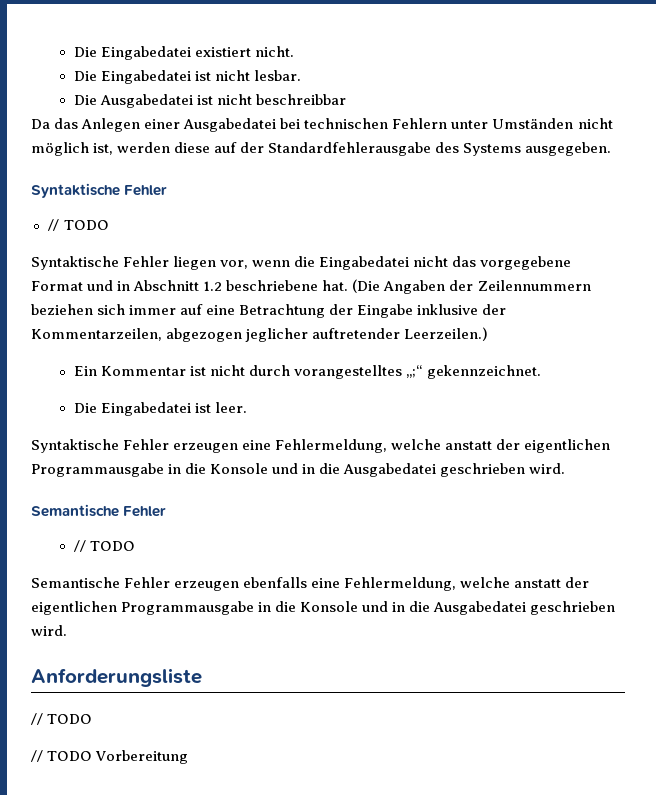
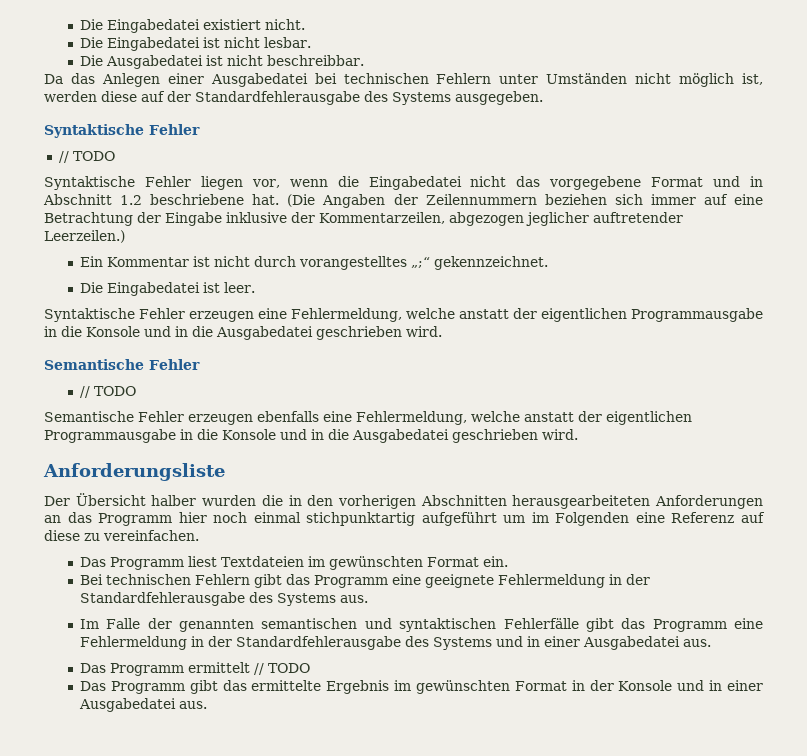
[256,94,347,105] beschreibbar -> [266,55,364,66] beschreibbar.
[31,713,93,725] [31,750,189,764] // TODO // // TODO Vorbereitung -> [44,493,763,509] [44,512,766,526] [44,530,199,541] [79,556,508,570] [79,574,650,588] [79,592,368,606] [79,618,763,632] [79,636,711,650] [79,662,310,676] [79,680,764,694] [78,698,207,712] Der Übersicht halber wurden die in den vorherigen Abschnitten herausgearbeiteten Anforderungen an das Programm hier noch einmal stichpunktartig aufgeführt um im Folgenden eine Referenz auf diese zu vereinfachen. // Das Programm liest Textdateien im gewünschten Format ein. // Bei technischen Fehlern gibt das Programm eine geeignete Fehlermeldung in der Standardfehlerausgabe des Systems aus. // Im Falle der genannten semantischen und syntaktischen Fehlerfälle gibt das Programm eine Fehlermeldung in der Standardfehlerausgabe des Systems und in einer Ausgabedatei aus. // Das Programm ermittelt // TODO // Das Programm gibt das ermittelte Ergebnis im gewünschten Format in der Konsole und in einer Ausgabedatei aus.

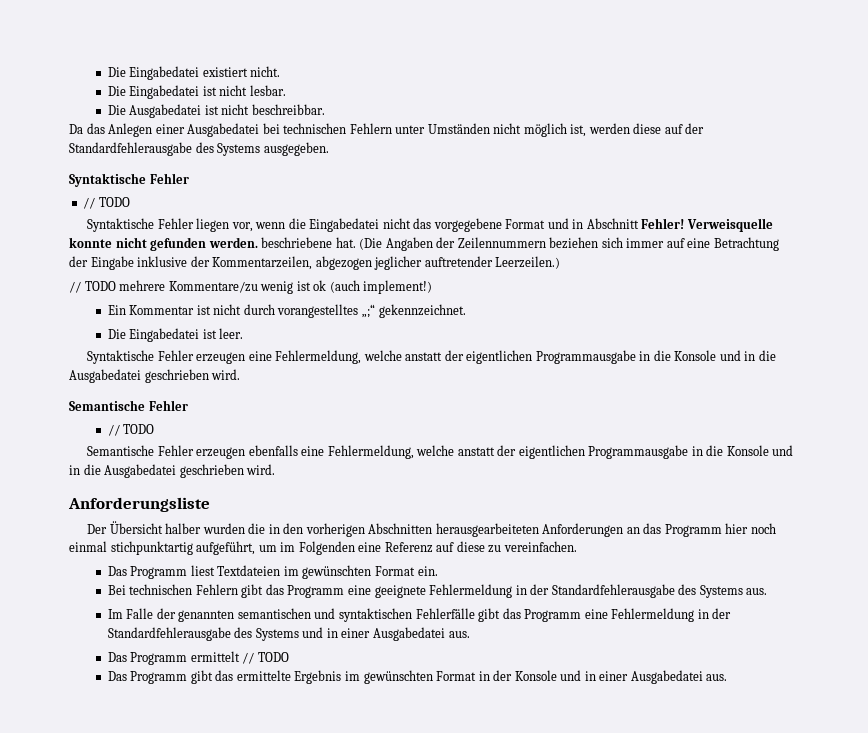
[120,195,143,205] 1.2 -> [641,218,773,232] [69,237,258,251] Fehler! Verweisquelle konnte nicht gefunden werden.
(125, 236) none -> [69,280,433,294] // // TODO mehrere Kommentare/zu wenig ist ok (auch implement!)
[421,512,497,526] aufgeführt -> [196,541,256,555] aufgeführt,

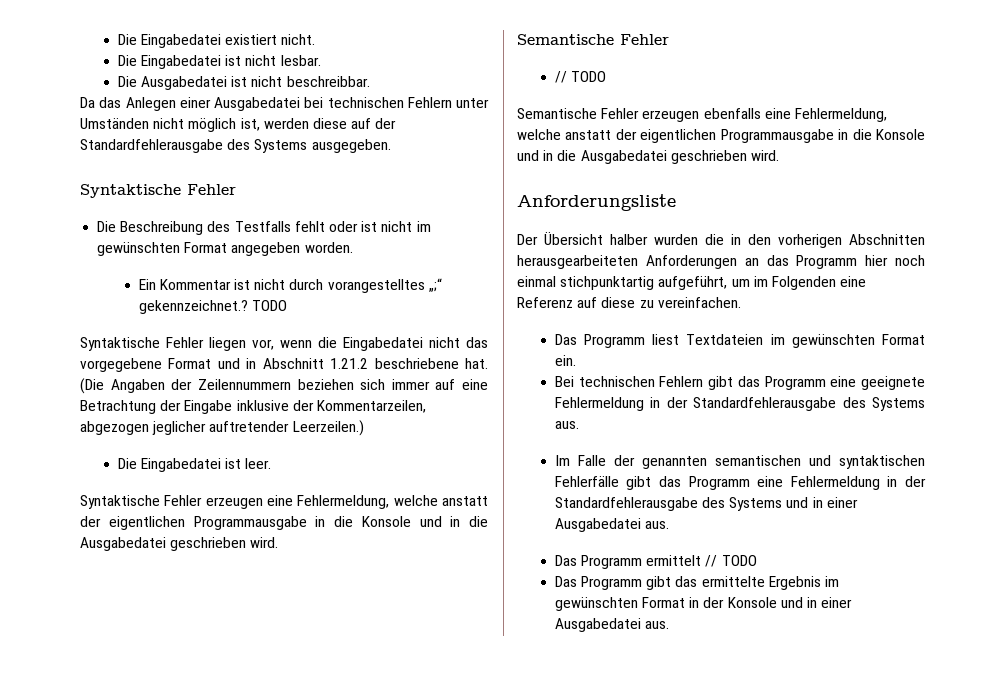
[83,197,96,209] // -> [97,221,431,235] [97,242,353,256] [138,278,442,293] [138,300,248,314] Die Beschreibung des Testfalls fehlt oder ist nicht im gewünschten Format angegeben worden. // Ein Kommentar ist nicht durch vorangestelltes „;“ gekennzeichnet.?
[641,218,773,232] [69,237,258,251] Fehler! Verweisquelle konnte nicht gefunden werden. -> [330,358,369,369] 1.21.2
[69,280,433,294] [107,304,466,318] // // TODO mehrere Kommentare/zu wenig ist ok (auch implement!) // Ein Kommentar ist nicht durch vorangestelltes „;“ gekennzeichnet. -> (364, 428) none

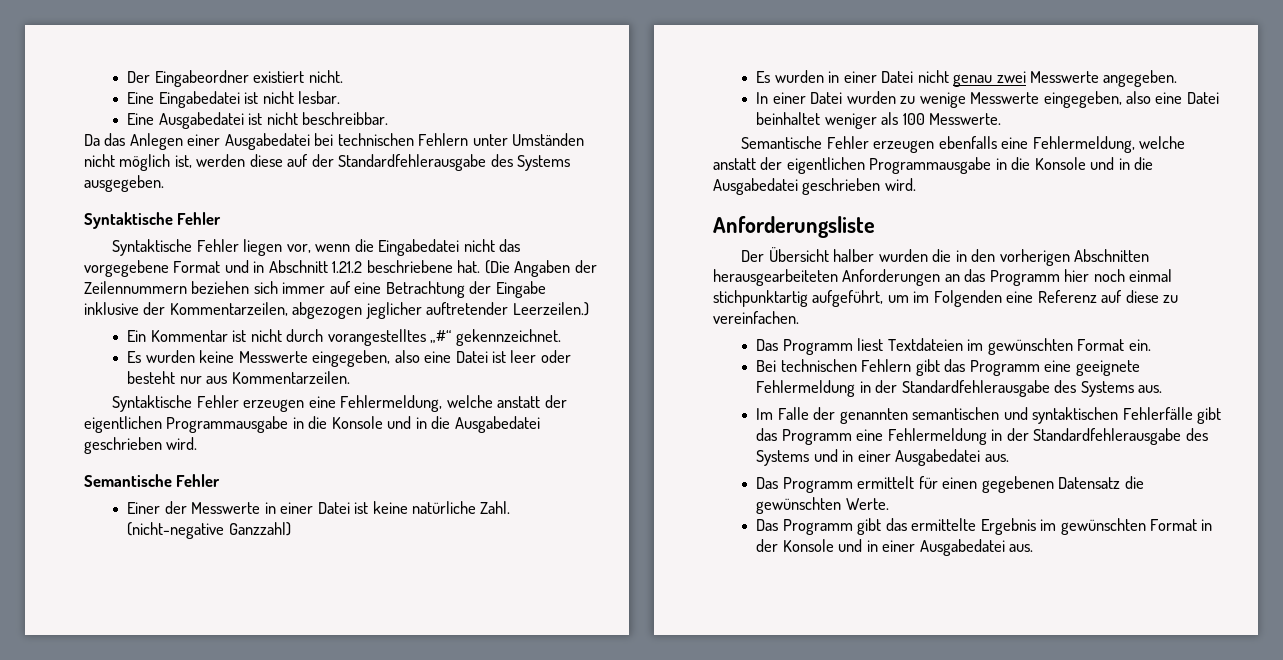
[117,34,222,48] Die Eingabedatei -> [127,70,249,87] Der Eingabeordner
[117,55,137,66] Die -> [127,92,155,104] Eine
[117,76,137,87] Die -> [127,113,155,125] Eine
[97,221,431,235] [97,242,353,256] [138,278,442,293] [138,300,287,314] // Die Beschreibung des Testfalls fehlt oder ist nicht im gewünschten Format angegeben worden. // Ein Kommentar ist nicht durch vorangestelltes „;“ gekennzeichnet.? TODO -> (222, 218) none
[117,458,272,472] Die Eingabedatei ist leer. -> [127,329,561,346] [127,350,571,367] [127,371,350,384] Ein Kommentar ist nicht durch vorangestelltes „#“ gekennzeichnet. // Es wurden keine Messwerte eingegeben, also eine Datei ist leer oder besteht nur aus Kommentarzeilen.
[554,71,607,83] // TODO -> [127,501,511,514] [127,522,291,539] [756,70,1178,87] [756,91,1219,108] [756,112,1002,129] Einer der Messwerte in einer Datei ist keine natürliche Zahl. (nicht-negative Ganzzahl) // Es wurden in einer Datei nicht genau zwei Messwerte angegeben. // In einer Datei wurden zu wenige Messwerte eingegeben, also eine Datei beinhaltet weniger als 100 Messwerte.
[705,555,757,567] // TODO -> [918,476,1144,493] [756,497,889,514] für einen gegebenen Datensatz die gewünschten Werte.

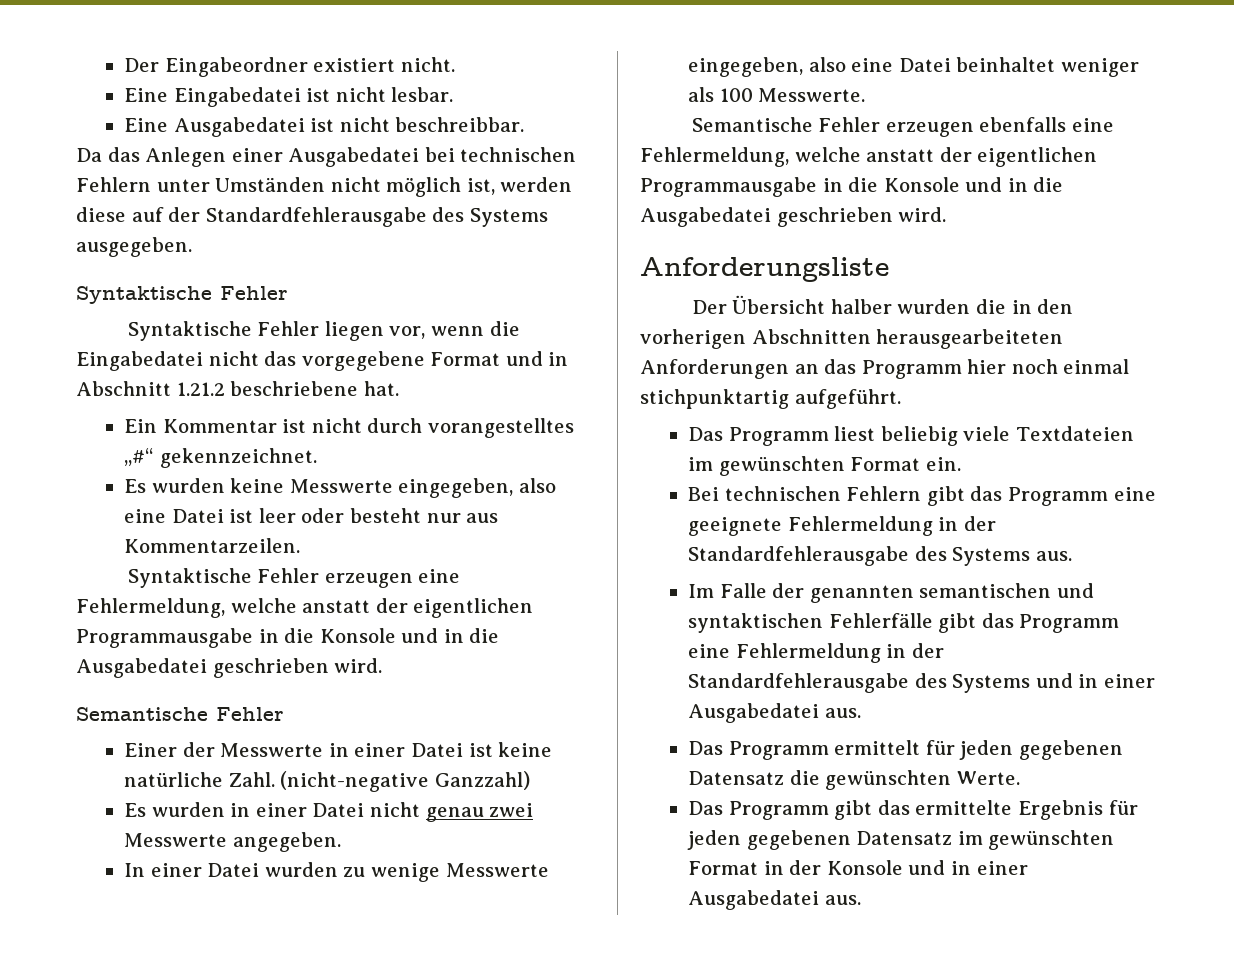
[484,260,597,277] [84,281,546,298] [84,302,589,319] (Die Angaben der Zeilennummern beziehen sich immer auf eine Betrachtung der Eingabe inklusive der Kommentarzeilen, abgezogen jeglicher auftretender Leerzeilen.) -> (399, 388) none
[812,290,1179,307] [713,311,799,324] aufgeführt, um im Folgenden eine Referenz auf diese zu vereinfachen. -> [794,389,901,409] aufgeführt.
(884, 344) none -> [880,426,1011,446] beliebig viele
[942,477,978,489] einen -> [959,740,1014,760] jeden
(1036, 526) none -> [1108,800,1138,815] [687,830,953,850] für jeden gegebenen Datensatz

